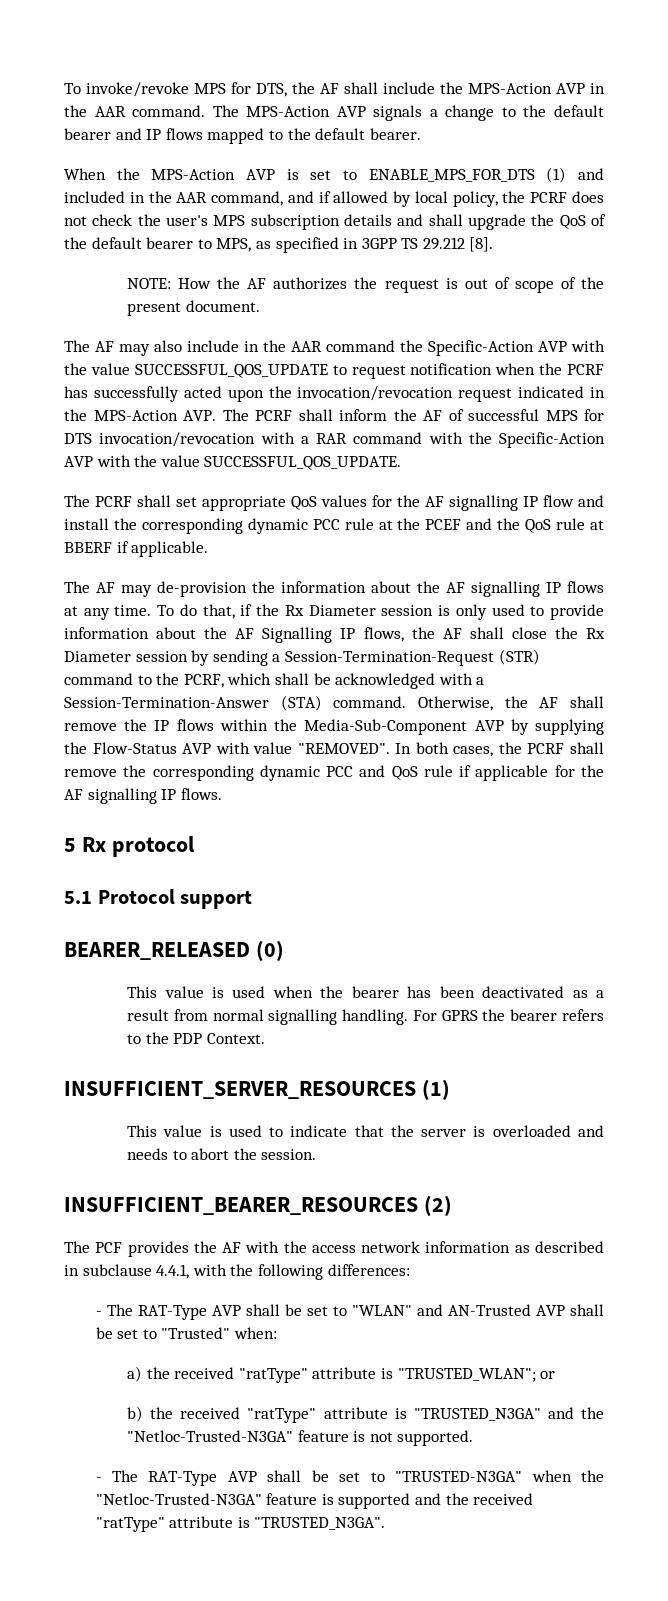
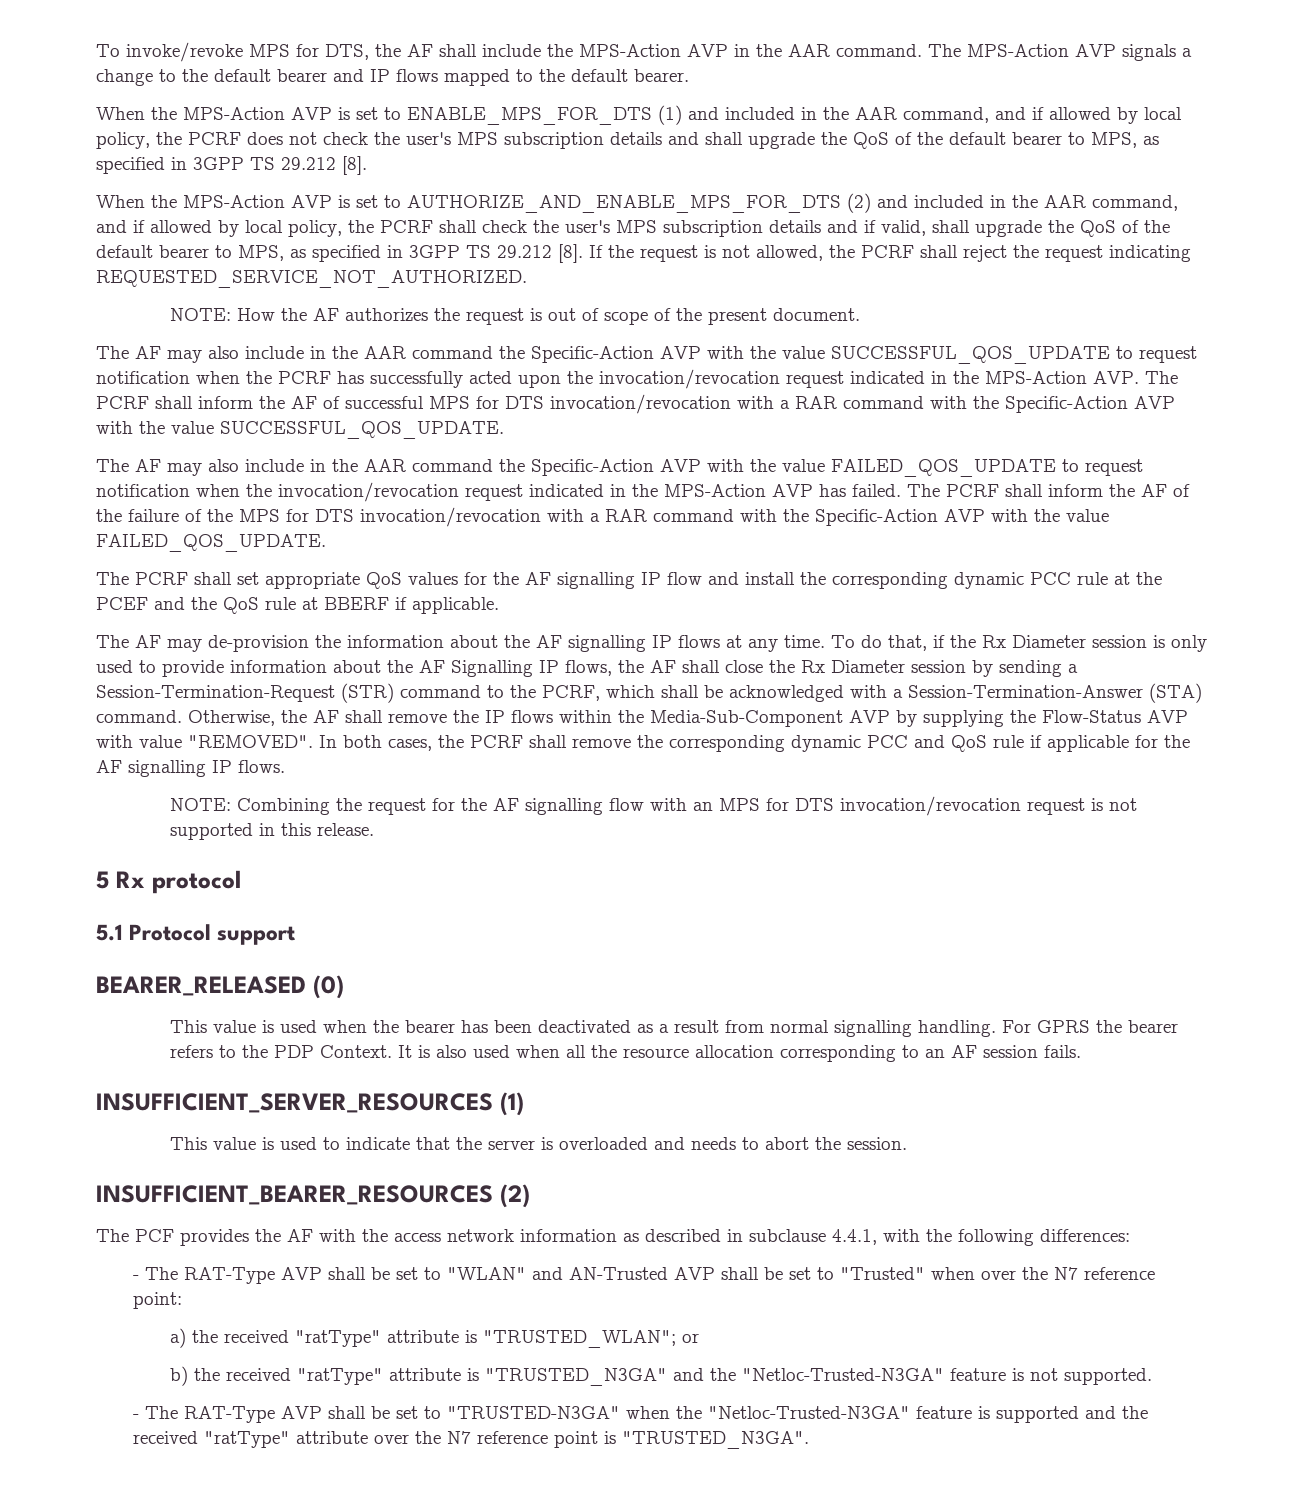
(494, 244) none -> [96,193,1178,213] [96,220,1170,237] [96,244,1191,263] [96,270,527,288] // When the MPS-Action AVP is set to AUTHORIZE_AND_ENABLE_MPS_FOR_DTS (2) and included in the AAR command, and if allowed by local policy, the PCRF shall check the user's MPS subscription details and if valid, shall upgrade the QoS of the default bearer to MPS, as specified in 3GPP TS 29.212 [8]. If the request is not allowed, the PCRF shall reject the request indicating REQUESTED_SERVICE_NOT_AUTHORIZED.
(402, 463) none -> [96,459,1143,477] [96,482,1190,502] [96,507,1109,527] [96,534,326,552] // The AF may also include in the AAR command the Specific-Action AVP with the value FAILED_QOS_UPDATE to request notification when the invocation/revocation request indicated in the MPS-Action AVP has failed. The PCRF shall inform the AF of the failure of the MPS for DTS invocation/revocation with a RAR command with the Specific-Action AVP with the value FAILED_QOS_UPDATE.
(222, 794) none -> [169,796,1137,816] [169,823,374,840] // NOTE: Combining the request for the AF signalling flow with an MPS for DTS invocation/revocation request is not supported in this release.
(265, 1038) none -> [397,1045,1081,1062] It is also used when all the resource allocation corresponding to an AF session fails.
[233,1327,277,1339] when: -> [930,1267,1155,1280] [132,1292,182,1309] when over the N7 reference point:
(234, 1522) none -> [373,1431,598,1448] over the N7 reference point

